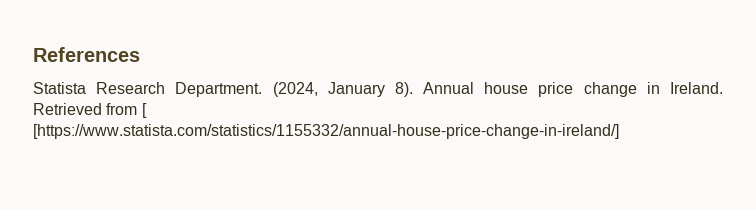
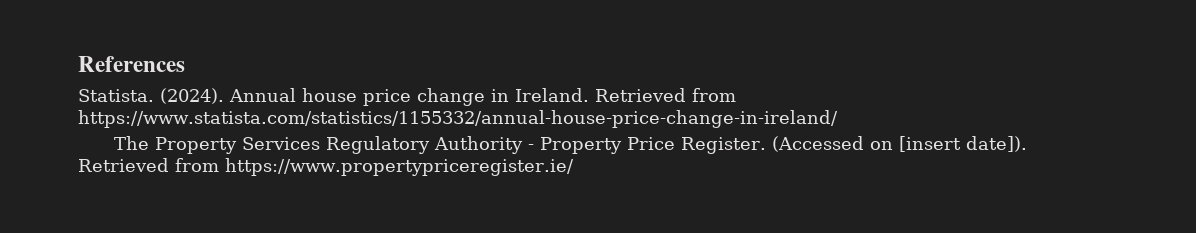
[33,82,413,97] Statista Research Department. (2024, January 8). -> [78,88,224,104] Statista. (2024).
[141,103,147,118] [33,124,619,139] [ [https://www.statista.com/statistics/1155332/annual-house-price-change-in-ireland/] -> [78,110,838,128] [114,136,1028,154] [78,158,574,176] https://www.statista.com/statistics/1155332/annual-house-price-change-in-ireland/ // The Property Services Regulatory Authority - Property Price Register. (Accessed on [insert date]). Retrieved from https://www.propertypriceregister.ie/

